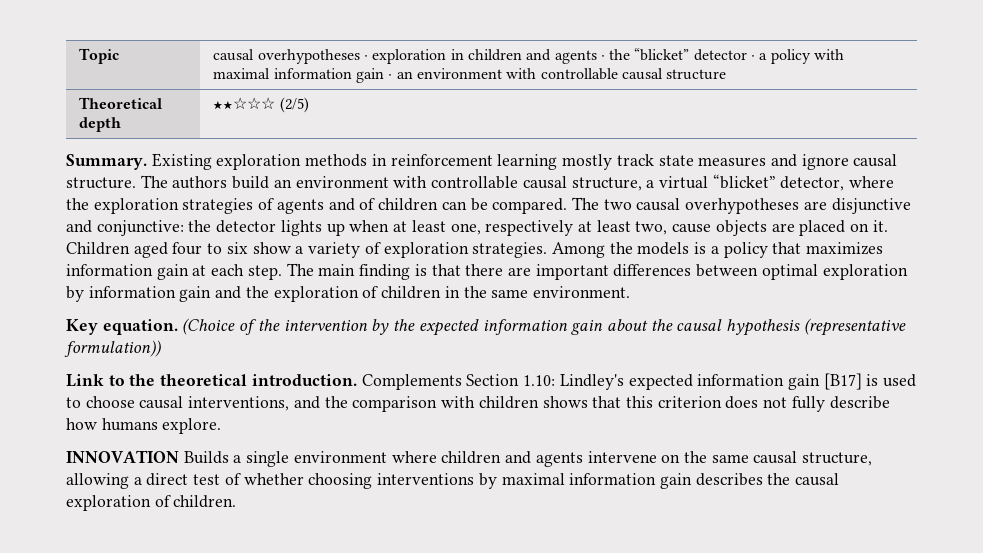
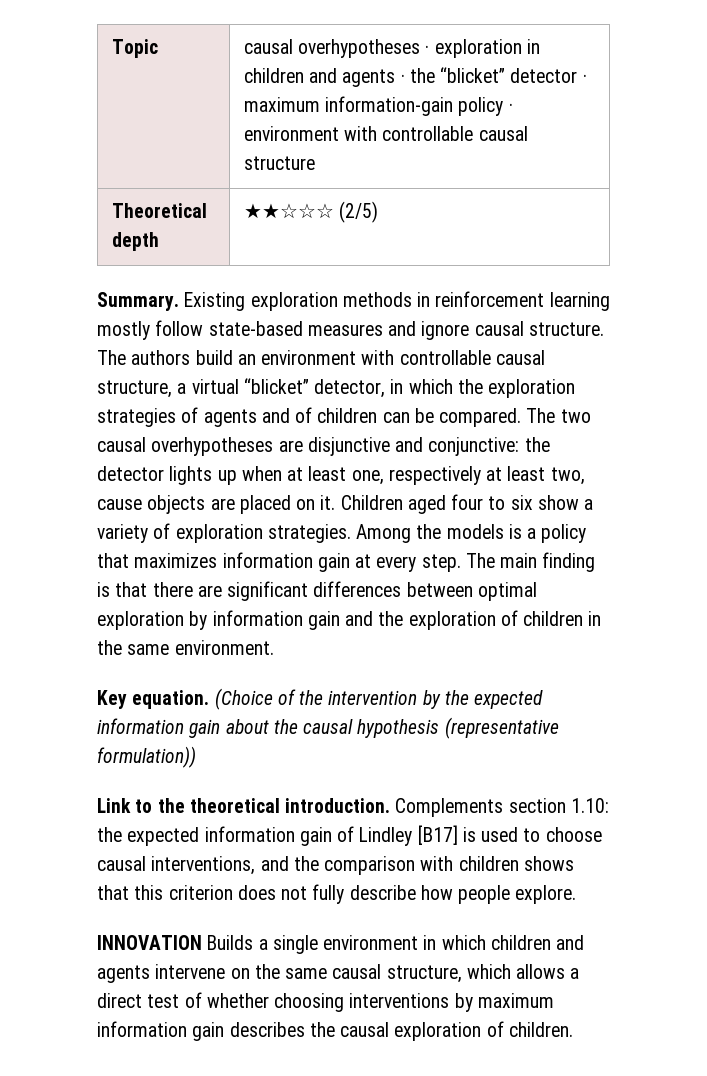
[759,49,845,64] [213,68,413,83] a policy with maximal information gain · an -> [243,96,513,116] maximum information-gain policy ·
[616,154,694,166] track state -> [155,320,303,336] follow state-based
[849,176,895,188] where -> [390,379,453,394] in which
[211,264,245,276] each -> [376,556,417,572] every
[535,264,609,280] important -> [227,581,309,601] significant
[466,374,820,390] Section 1.10: Lindley's expected information gain -> [508,798,609,813] [97,826,413,846] section 1.10: the expected information gain of Lindley
[101,418,158,431] humans -> [458,885,511,904] people
[391,451,437,463] where -> [423,935,486,950] in which
[66,473,129,489] allowing -> [466,964,566,979] which allows
[501,473,565,485] maximal -> [477,993,554,1008] maximum

